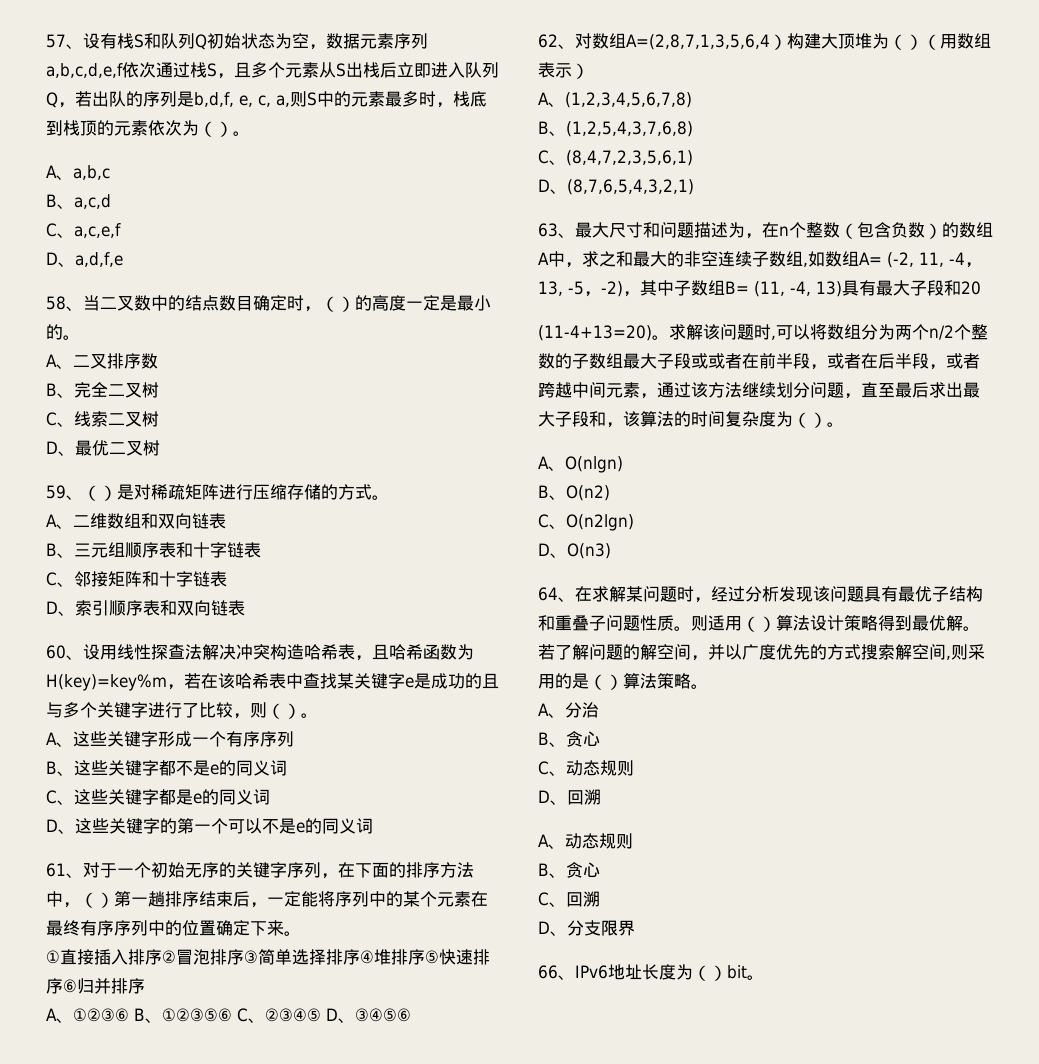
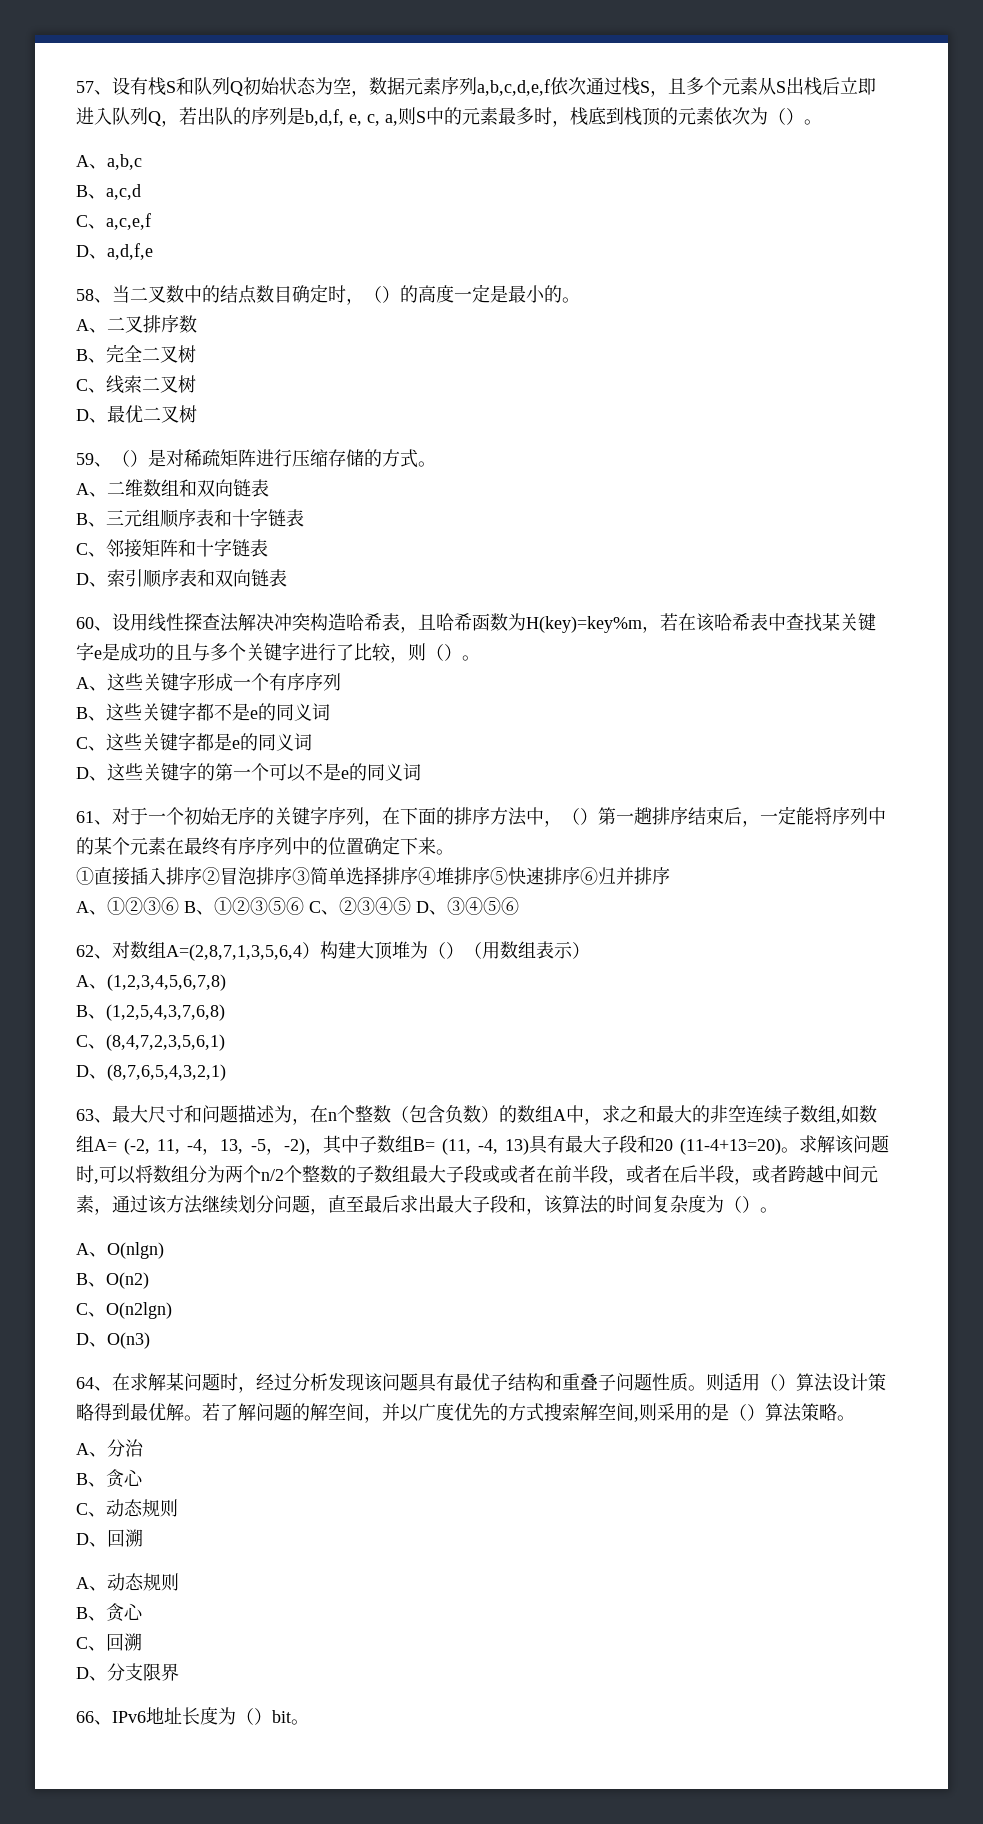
(981, 288) // -> (673, 1145) none

